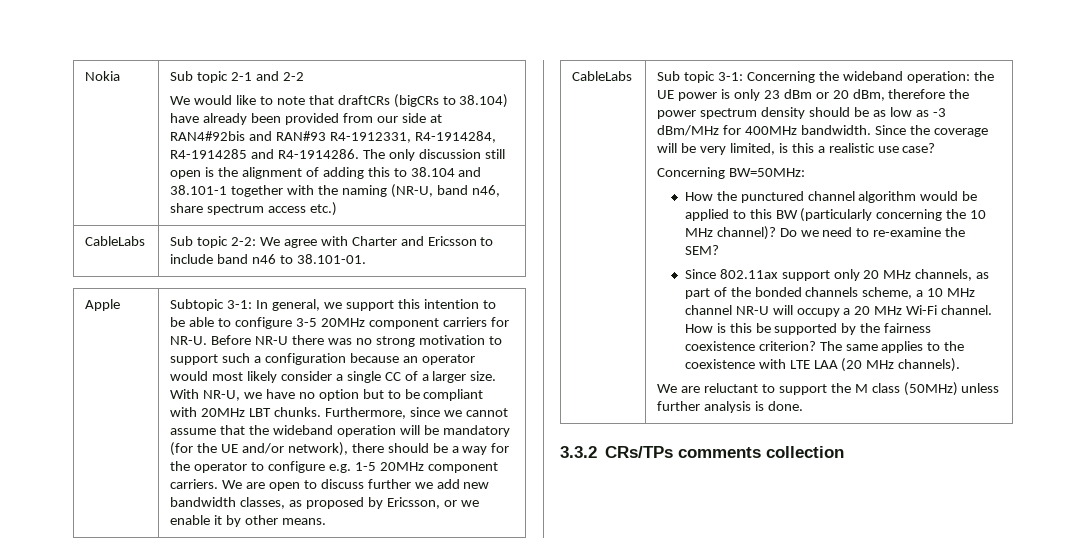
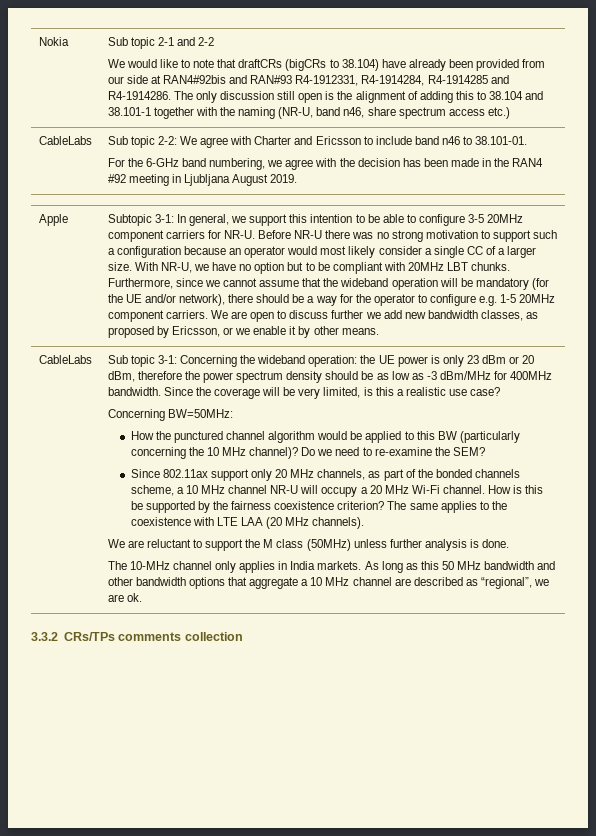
(366, 259) none -> [107,158,544,170] [107,174,298,186] // For the 6-GHz band numbering, we agree with the decision has been made in the RAN4 #92 meeting in Ljubljana August 2019.
(803, 406) none -> [107,561,556,573] [107,577,550,589] [107,593,142,602] // The 10-MHz channel only applies in India markets. As long as this 50 MHz bandwidth and other bandwidth options that aggregate a 10 MHz channel are described as “regional”, we are ok.

